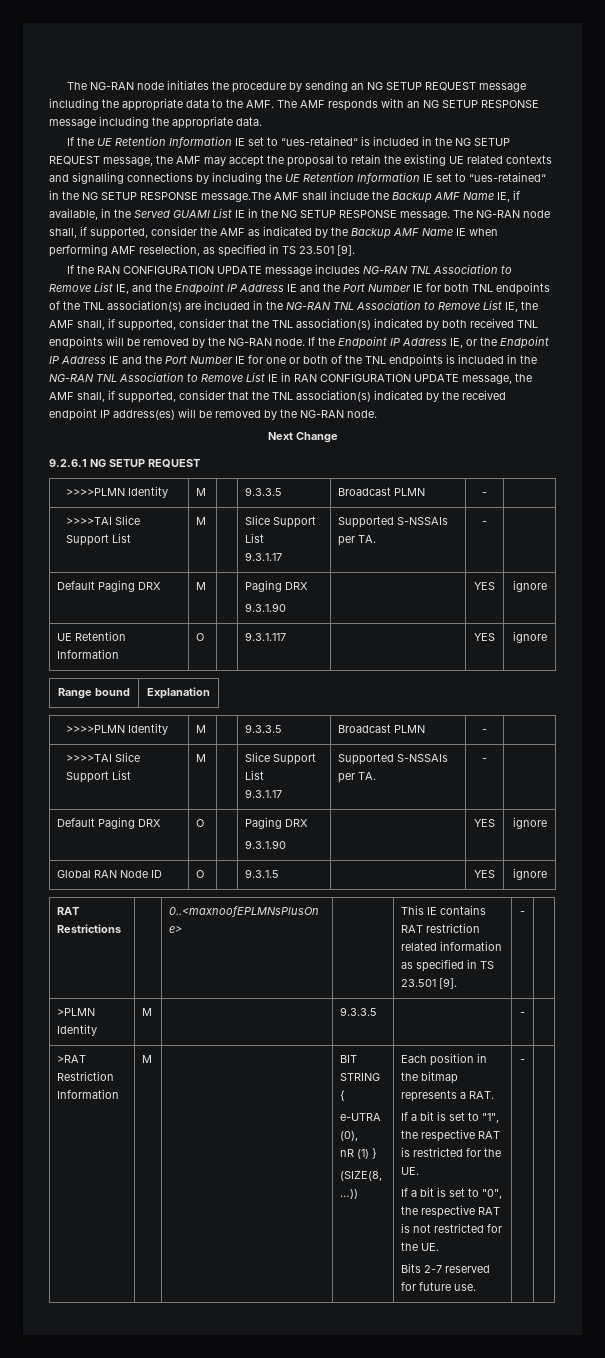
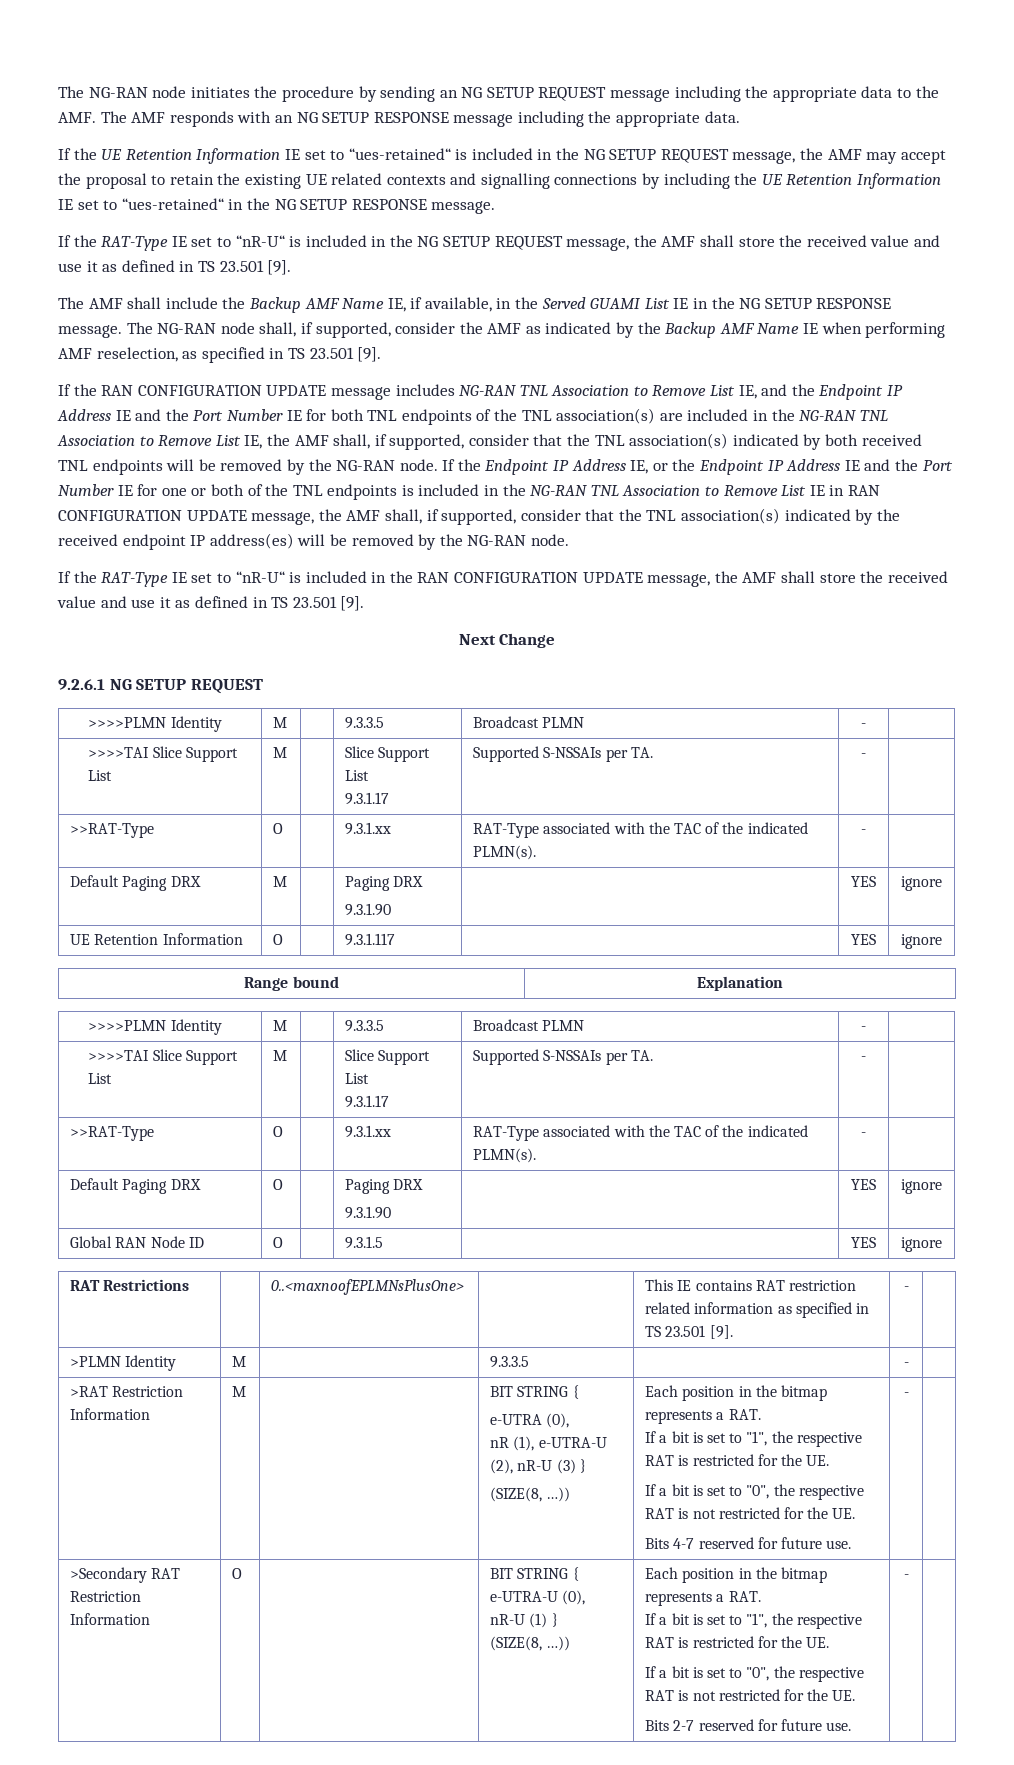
[201,192,271,202] message.The -> [431,201,496,214] [58,235,940,251] [58,260,292,275] [58,297,84,309] message. // If the RAT-Type IE set to “nR-U“ is included in the NG SETUP REQUEST message, the AMF shall store the received value and use it as defined in TS 23.501 [9]. // The
(377, 414) none -> [58,571,948,587] [57,596,365,611] // If the RAT-Type IE set to “nR-U“ is included in the RAN CONFIGURATION UPDATE message, the AMF shall store the received value and use it as defined in TS 23.501 [9].
(487, 523) none -> [70,823,155,838] [273,823,284,834] [345,822,392,835] [473,822,808,838] [473,845,537,860] [861,829,866,834] // >>RAT-Type | O | | 9.3.1.xx | RAT-Type associated with the TAC of the indicated PLMN(s). | - |
(487, 760) none -> [70,1126,155,1141] [273,1126,284,1137] [345,1125,392,1138] [473,1125,808,1141] [473,1148,537,1163] [861,1132,866,1137] // >>RAT-Type | O | | 9.3.1.xx | RAT-Type associated with the TAC of the indicated PLMN(s). | - |
(355, 1153) none -> [513,1436,607,1451] [490,1459,586,1474] [490,1487,571,1502] [645,1385,827,1401] [645,1409,761,1424] [645,1431,862,1447] [645,1454,830,1466] [645,1484,864,1500] [645,1507,856,1519] [645,1537,852,1549] [903,1392,909,1397] [70,1567,181,1583] [70,1591,142,1602] [70,1613,151,1625] [232,1568,243,1579] [490,1567,579,1581] [490,1590,586,1605] [490,1614,526,1625] (1), e-UTRA-U (2), nR-U (3) } // (SIZE(8, …)) | Each position in the bitmap represents a RAT. // If a bit is set to "1", the respective RAT is restricted for the UE. // If a bit is set to "0", the respective RAT is not restricted for the UE. // Bits 4-7 reserved for future use. | - | // >Secondary RAT Restriction Information | O | | BIT STRING { e-UTRA-U (0), nR-U

